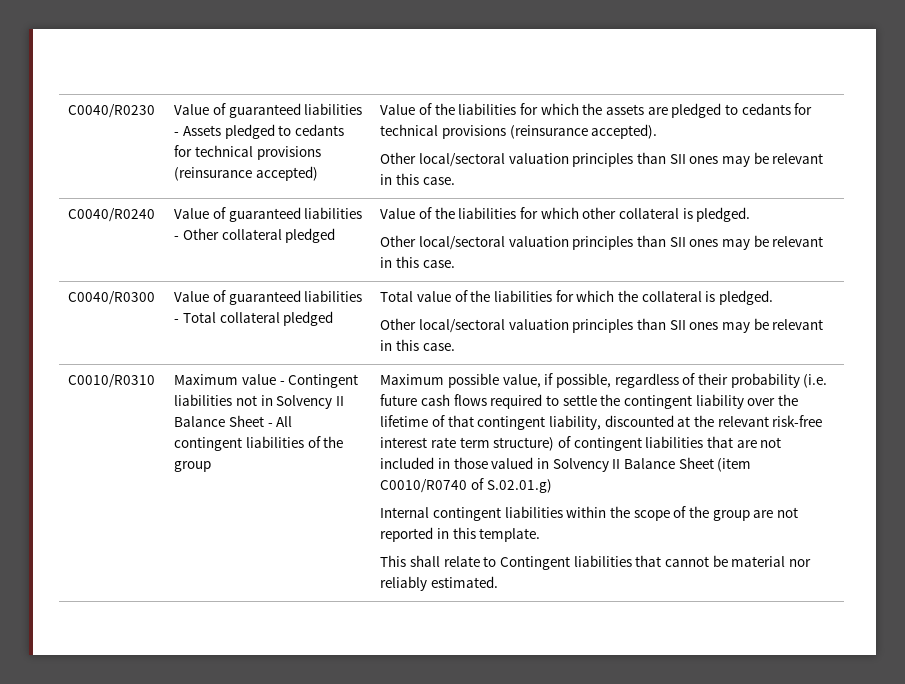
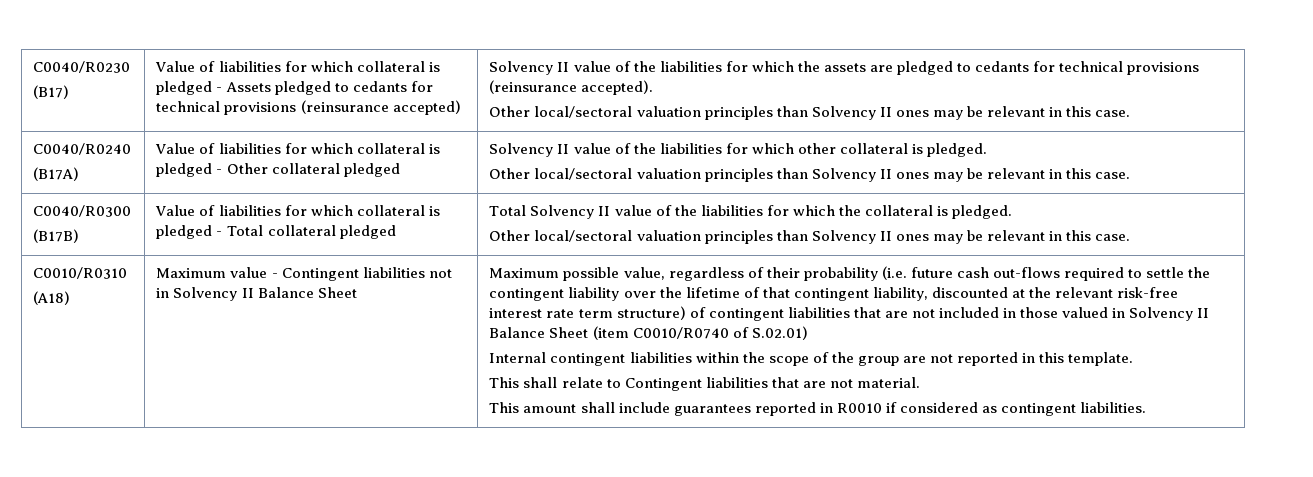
[174,103,363,118] | Value of guaranteed liabilities -> [33,85,70,99] [155,61,440,72] [156,81,213,95] // (B17) | Value of liabilities for which collateral is pledged
[380,104,416,115] Value -> [489,61,611,75] Solvency II value
[669,154,686,164] SII -> [811,106,892,120] Solvency II
[174,207,363,222] | Value of guaranteed liabilities -> [33,167,80,181] [155,143,440,154] [156,163,213,177] // (B17A) | Value of liabilities for which collateral is pledged
[380,208,416,219] Value -> [489,143,611,157] Solvency II value
[669,237,686,247] SII -> [811,168,892,182] Solvency II
[174,290,363,305] | Value of guaranteed liabilities -> [33,229,80,243] [155,205,440,216] [156,225,213,239] // (B17B) | Value of liabilities for which collateral is pledged
(414, 296) none -> [530,205,611,219] Solvency II
[669,320,686,330] SII -> [811,230,892,244] Solvency II
(156, 381) none -> [33,291,71,305] // (A18)
[267,416,293,427] [174,436,344,451] [174,461,212,472] - All contingent liabilities of the group -> (357, 292) none
[544,373,612,388] if possible, -> (665, 273) none
[453,394,487,406] flows -> [992,267,1060,278] out-flows
[486,479,552,493] S.02.01.g) -> [751,326,808,340] S.02.01)
[664,555,811,567] [380,576,499,591] cannot be material nor reliably estimated. -> [802,377,920,388] [489,402,1146,416] are not material. // This amount shall include guarantees reported in R0010 if considered as contingent liabilities.

